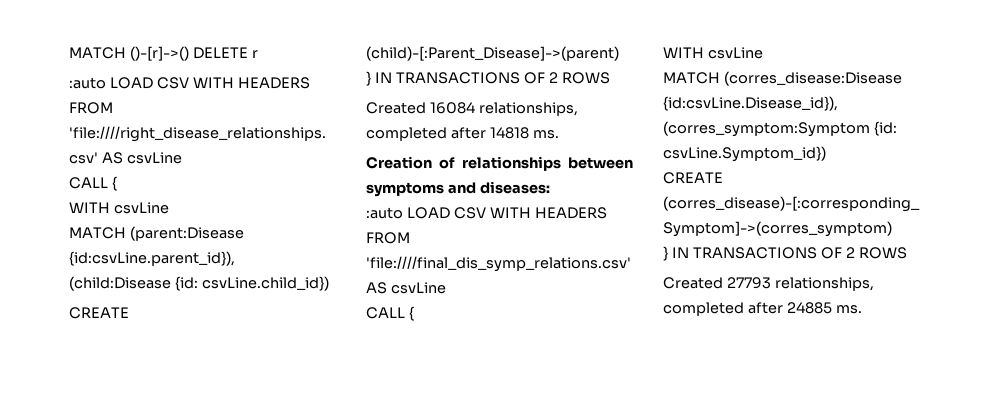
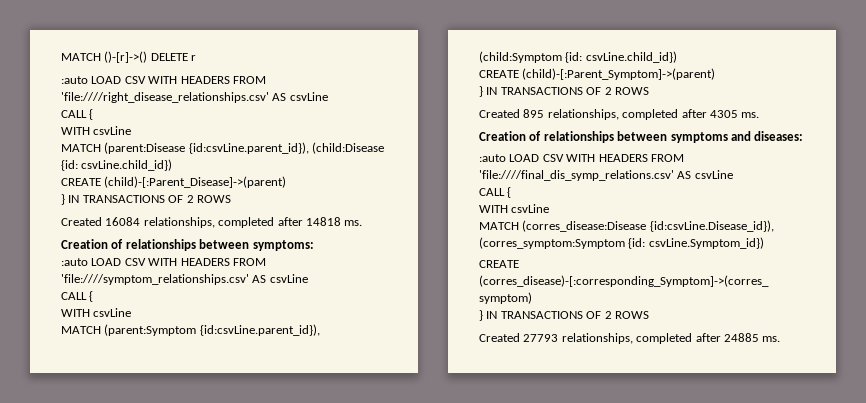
(559, 134) none -> [61,239,314,251] [61,258,266,266] [61,274,308,285] [61,291,94,302] [61,308,132,317] [61,324,320,336] [479,51,677,63] [479,68,716,80] [479,86,649,97] [479,109,760,120] // Creation of relationships between symptoms: // :auto LOAD CSV WITH HEADERS FROM 'file:////symptom_relationships.csv' AS csvLine // CALL { // WITH csvLine // MATCH (parent:Symptom {id:csvLine.parent_id}), (child:Symptom {id: csvLine.child_id}) // CREATE (child)-[:Parent_Symptom]->(parent) // } IN TRANSACTIONS OF 2 ROWS // Created 895 relationships, completed after 4305 ms.

